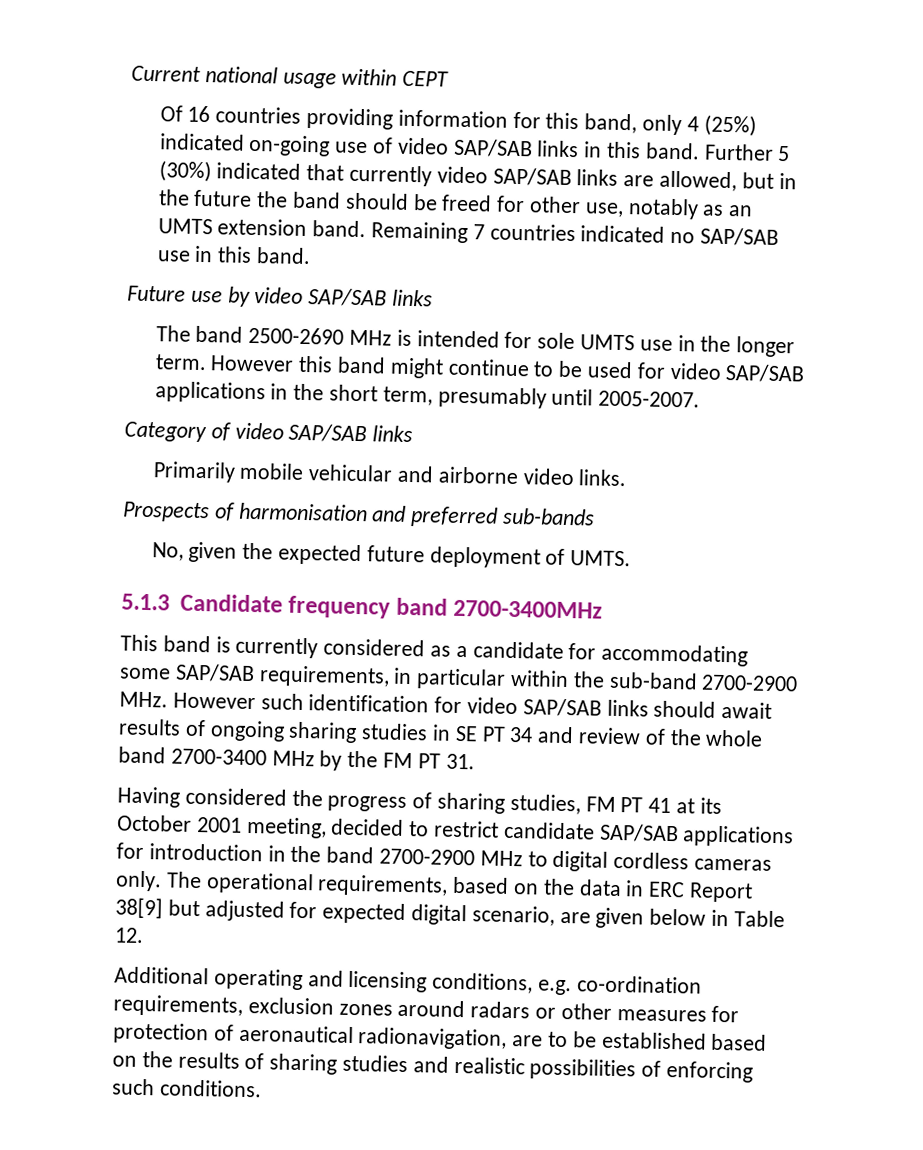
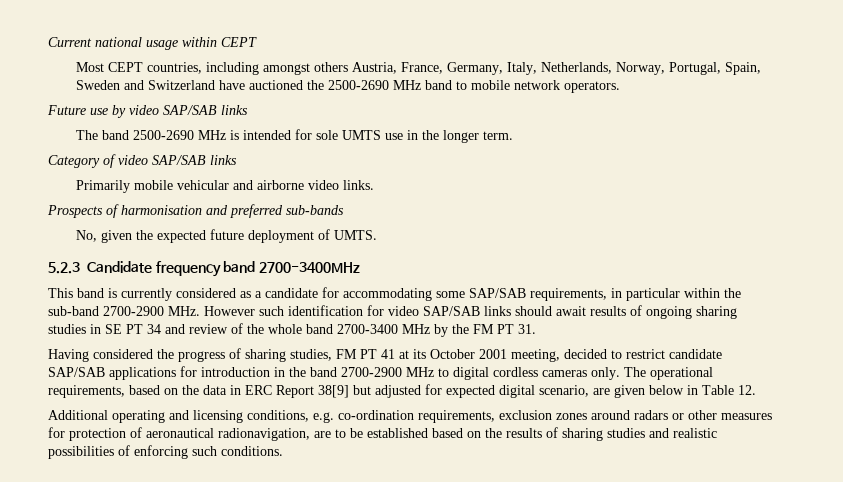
[159,105,757,137] [159,133,791,162] [158,160,797,192] [157,189,754,220] [157,218,780,246] [156,245,312,265] Of 16 countries providing information for this band, only 4 (25%) indicated on-going use of video SAP/SAB links in this band. Further 5 (30%) indicated that currently video SAP/SAB links are allowed, but in the future the band should be freed for other use, notably as an UMTS extension band. Remaining 7 countries indicated no SAP/SAB use in this band. -> [75,62,761,75] [75,80,620,93] Most CEPT countries, including amongst others Austria, France, Germany, Italy, Netherlands, Norway, Portugal, Spain, Sweden and Switzerland have auctioned the 2500-2690 MHz band to mobile network operators.
[210,355,806,383] [154,381,701,409] However this band might continue to be used for video SAP/SAB applications in the short term, presumably until 2005-2007. -> (513, 135) none
[121,593,170,611] 5.1.3 -> [48,262,80,274] 5.2.3

